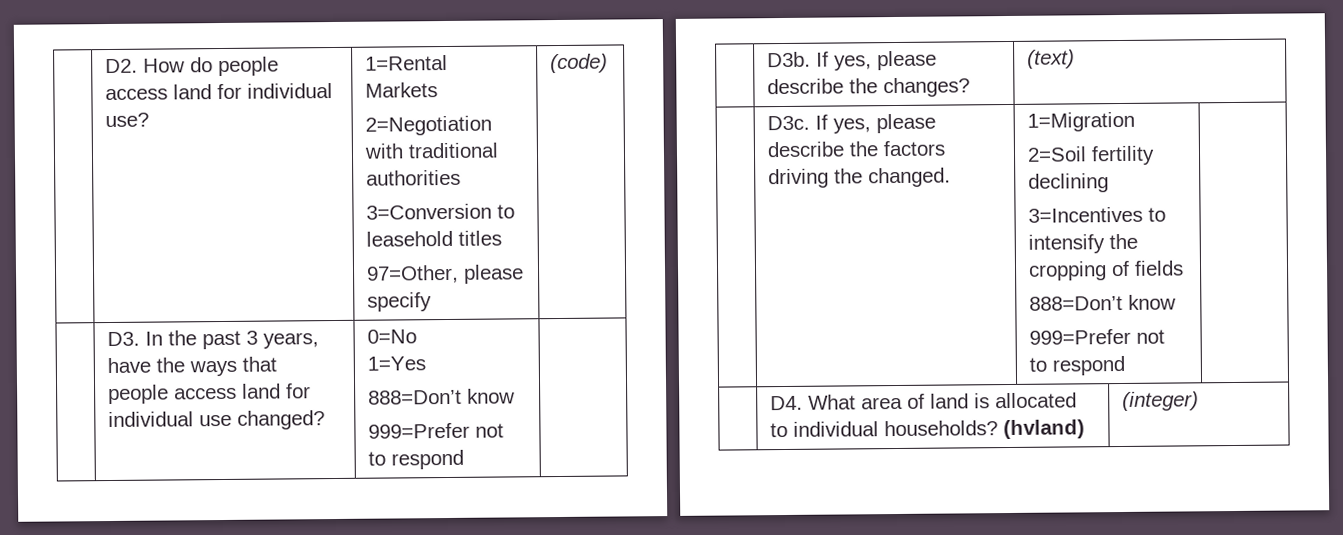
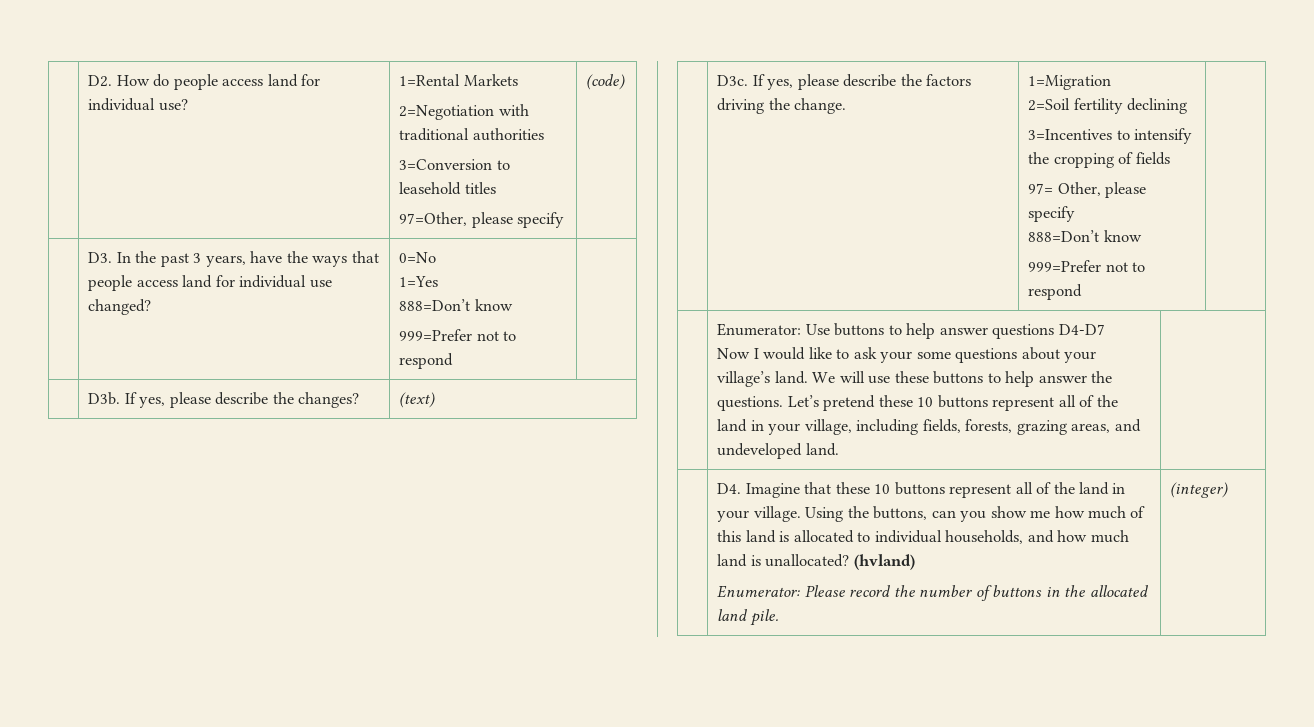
[868,167,952,188] changed. -> [794,98,847,114] change.
[1029,294,1177,311] [1029,328,1166,345] [1029,355,1126,376] [770,393,926,411] // 888=Don’t know // 999=Prefer not to respond | // | D4. What area of -> [1028,182,1147,198] [1028,206,1076,222] [1028,230,1142,242] [1028,260,1146,272] [1028,284,1083,300] [717,323,1105,339] [717,347,1096,363] [717,371,1112,387] [717,395,1118,411] [717,419,1141,435] [717,443,839,459] [717,482,1126,498] [717,506,1146,522] [717,530,742,542] // 97= Other, please specify // 888=Don’t know // 999=Prefer not to respond | // | Enumerator: Use buttons to help answer questions D4-D7 // Now I would like to ask your some questions about your village’s land. We will use these buttons to help answer the questions. Let’s pretend these 10 buttons represent all of the land in your village, including fields, forests, grazing areas, and undeveloped land. | // | D4. Imagine that these 10 buttons represent all of the land in your village. Using the buttons, can you show me how much of this
[884,419,1086,440] households? (hvland) -> [945,530,1129,544] [717,554,915,570] [717,585,1149,601] [717,609,779,626] households, and how much land is unallocated? (hvland) // Enumerator: Please record the number of buttons in the allocated land pile.

